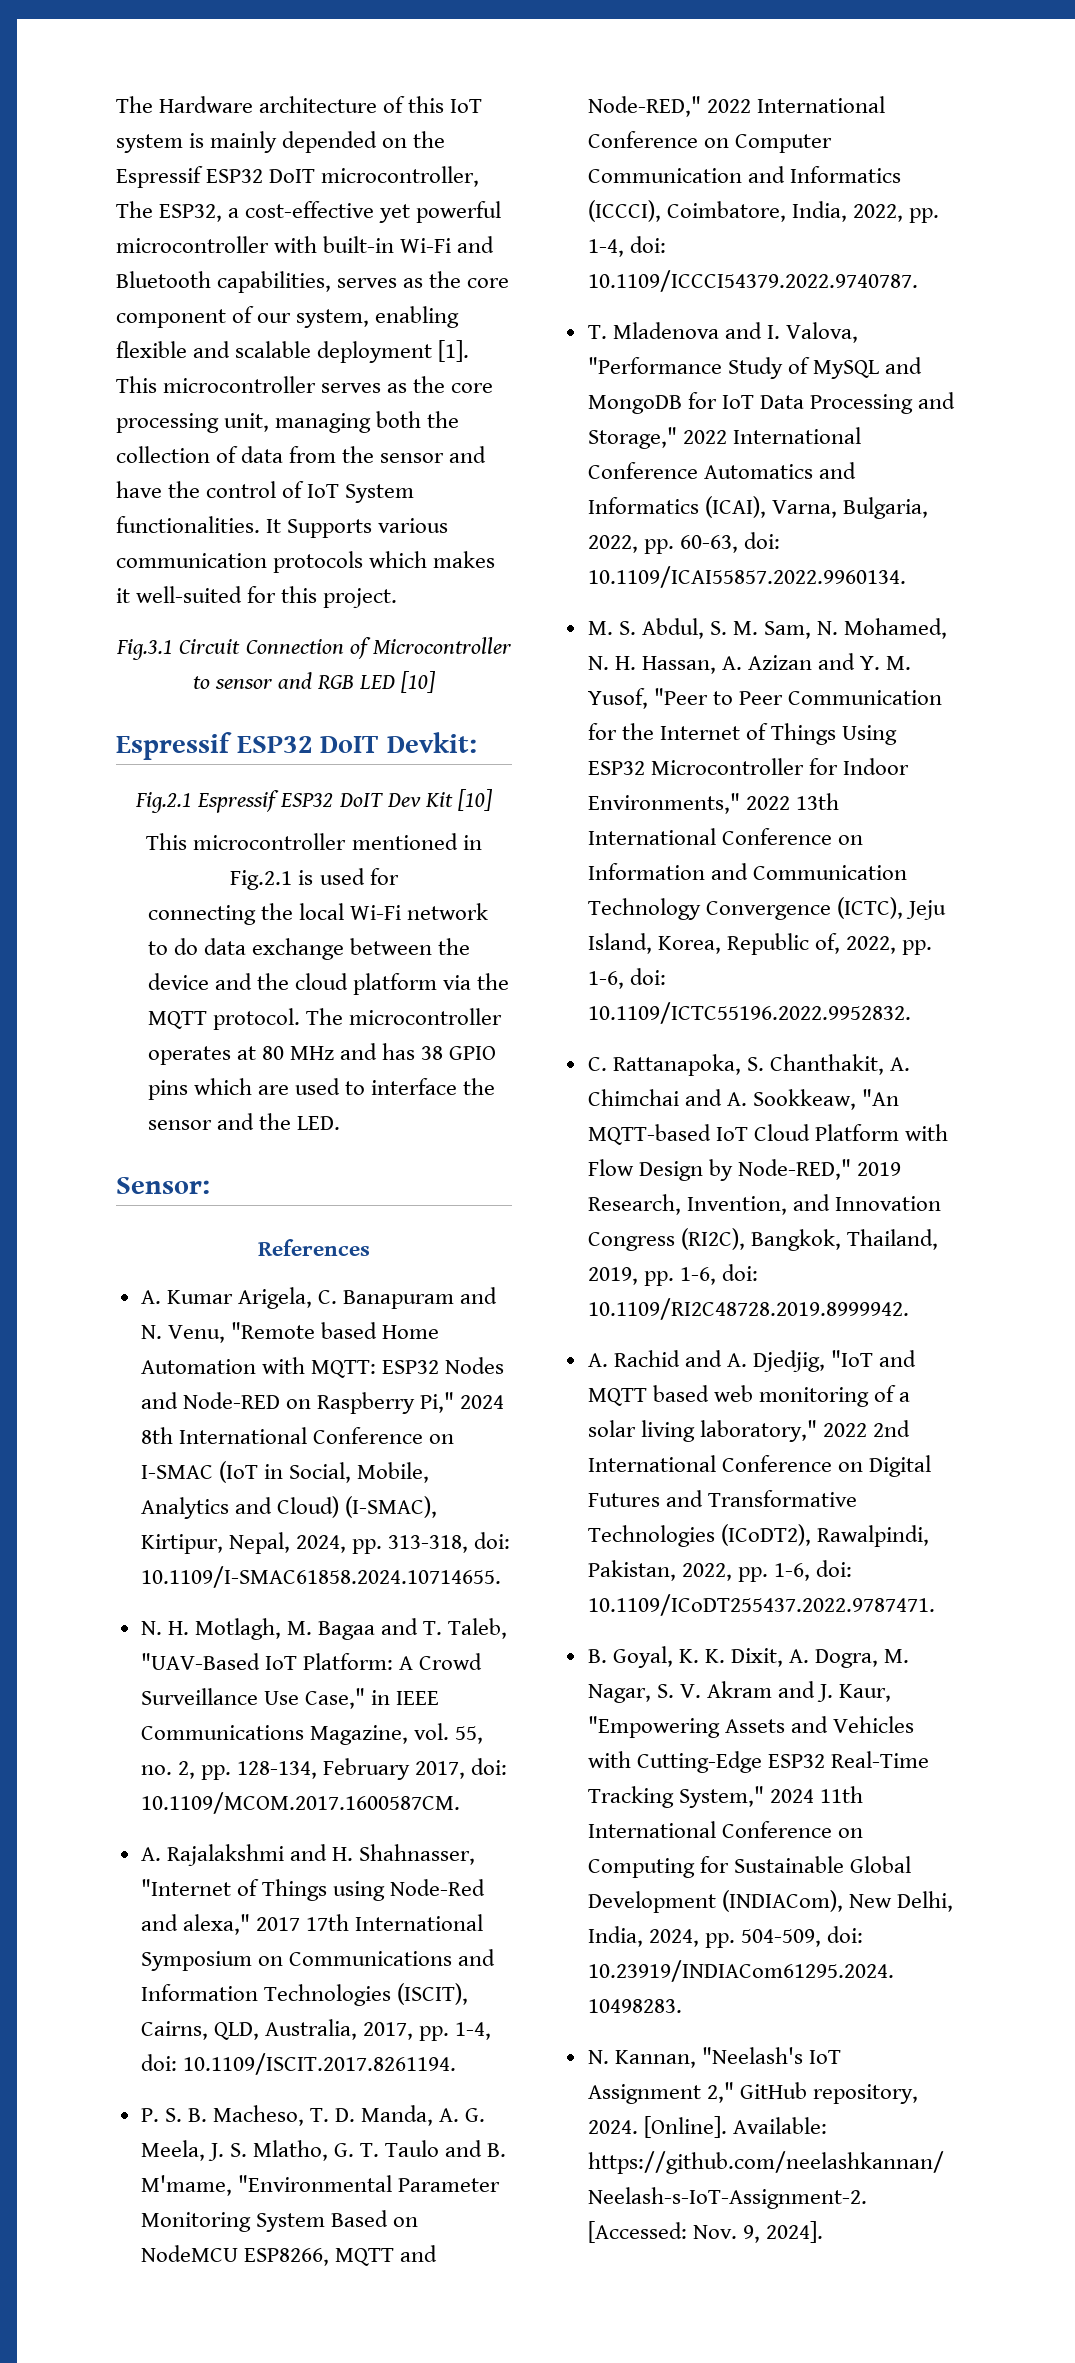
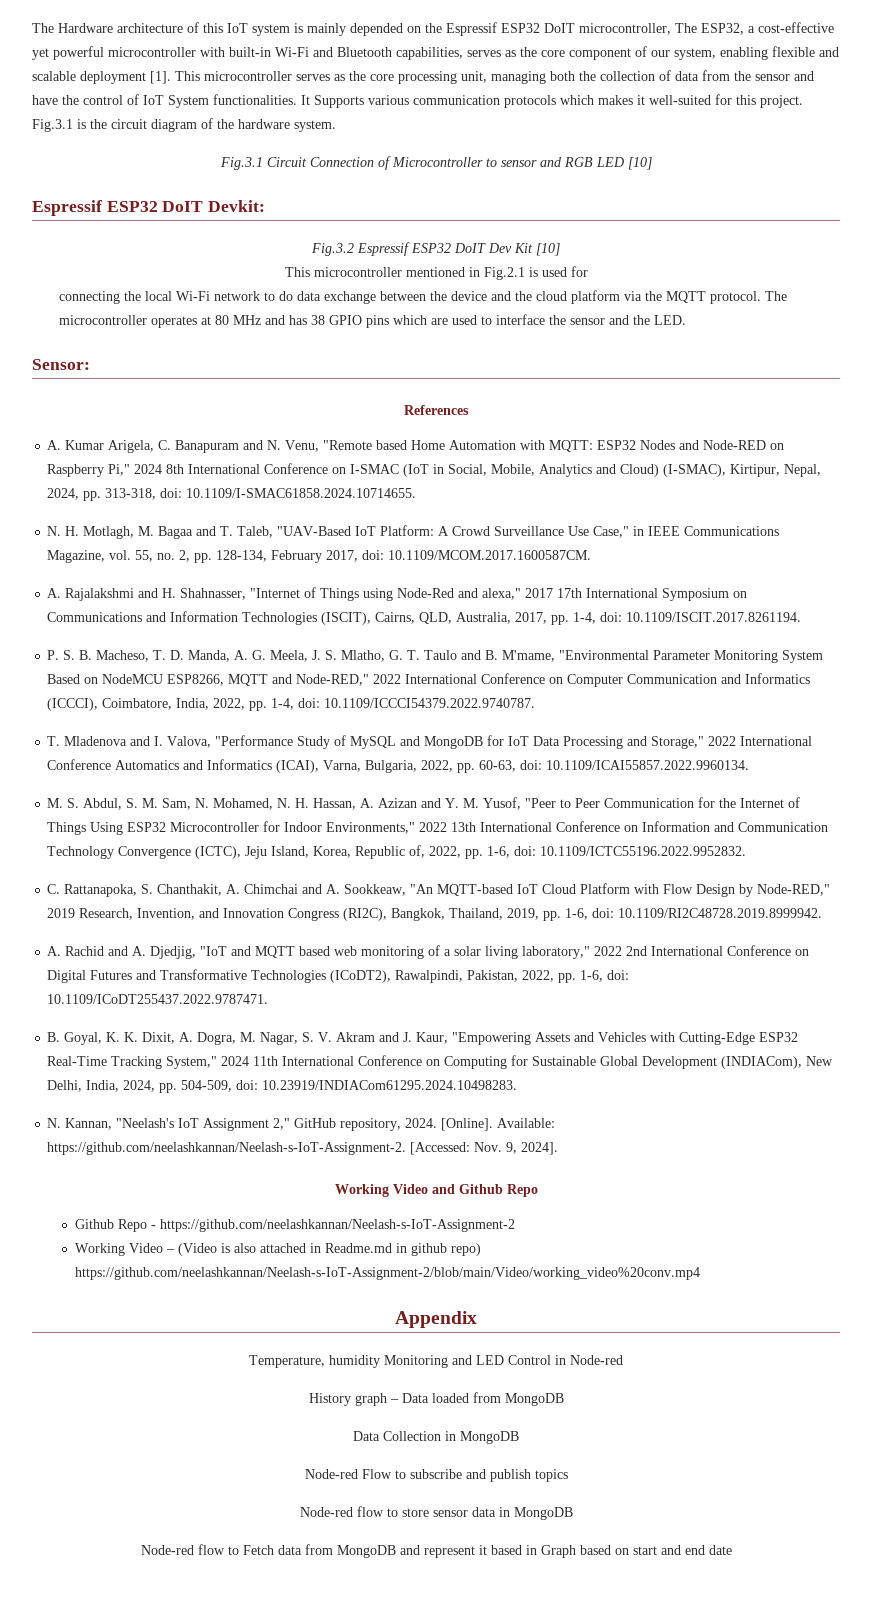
(398, 598) none -> [32,118,336,132] Fig.3.1 is the circuit diagram of the hardware system.
[135,792,193,813] Fig.2.1 -> [311,243,354,256] Fig.3.2
(823, 2232) none -> [334,1184,538,1197] [74,1219,515,1232] [74,1243,481,1256] [74,1267,700,1280] [395,1311,477,1328] [249,1355,623,1368] [308,1392,564,1406] [353,1431,519,1444] [304,1469,568,1482] [299,1506,573,1520] [140,1544,732,1558] // Working Video and Github Repo // Github Repo - https://github.com/neelashkannan/Neelash-s-IoT-Assignment-2 // Working Video – (Video is also attached in Readme.md in github repo) https://github.com/neelashkannan/Neelash-s-IoT-Assignment-2/blob/main/Video/working_video%20conv.mp4 // Appendix // Temperature, humidity Monitoring and LED Control in Node-red // History graph – Data loaded from MongoDB // Data Collection in MongoDB // Node-red Flow to subscribe and publish topics // Node-red flow to store sensor data in MongoDB // Node-red flow to Fetch data from MongoDB and represent it based in Graph based on start and end date

